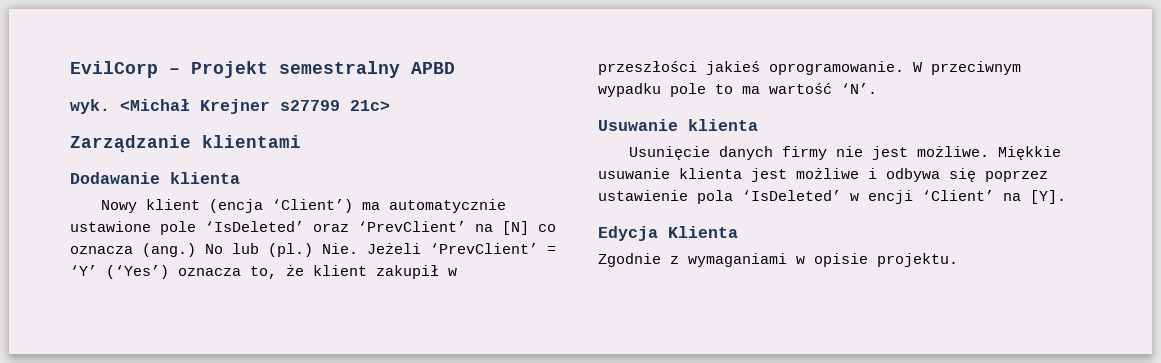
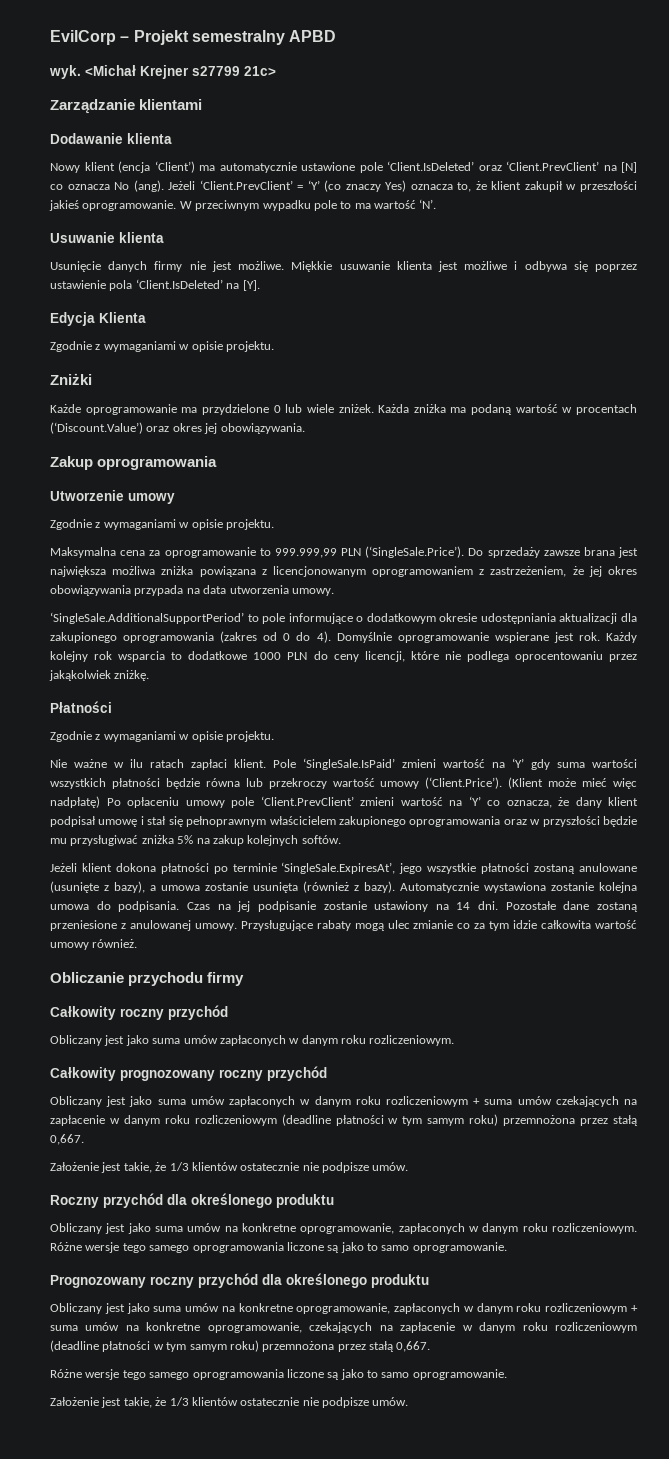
[205,221,466,232] ‘IsDeleted’ oraz ‘PrevClient’ -> [387,161,599,171] ‘Client.IsDeleted’ oraz ‘Client.PrevClient’
[142,243,556,257] [70,265,169,279] (ang.) No lub (pl.) Nie. Jeżeli ‘PrevClient’ = ‘Y’ (‘Yes’) -> [114,180,407,192] No (ang). Jeżeli ‘Client.PrevClient’ = ‘Y’ (co znaczy Yes)
[742,190,994,204] ‘IsDeleted’ w encji ‘Client’ -> [135,279,223,289] ‘Client.IsDeleted’
(958, 260) none -> [50,373,92,385] [50,404,638,415] [50,422,305,434] [50,456,218,470] [50,490,175,504] [50,519,274,530] [50,546,638,558] [50,566,637,577] [50,585,334,596] [50,612,637,624] [50,631,637,643] [50,651,637,662] [49,670,150,681] [50,701,112,713] [50,731,274,742] [50,758,637,770] [50,777,637,789] [50,796,638,808] [50,816,638,827] [50,835,341,846] [50,862,638,874] [50,881,637,893] [50,901,639,912] [50,920,638,931] [50,939,138,950] [50,972,245,986] [50,1005,228,1020] [50,1035,455,1046] [50,1066,327,1081] [50,1096,638,1107] [50,1114,638,1126] [50,1134,84,1145] [50,1162,409,1173] [50,1193,334,1208] [50,1223,637,1234] [50,1242,507,1253] [50,1273,429,1288] [50,1303,638,1314] [50,1322,637,1333] [50,1340,431,1352] [50,1369,507,1380] [50,1397,409,1408] // Zniżki // Każde oprogramowanie ma przydzielone 0 lub wiele zniżek. Każda zniżka ma podaną wartość w procentach (‘Discount.Value’) oraz okres jej obowiązywania. // Zakup oprogramowania // Utworzenie umowy // Zgodnie z wymaganiami w opisie projektu. // Maksymalna cena za oprogramowanie to 999.999,99 PLN (‘SingleSale.Price’). Do sprzedaży zawsze brana jest największa możliwa zniżka powiązana z licencjonowanym oprogramowaniem z zastrzeżeniem, że jej okres obowiązywania przypada na data utworzenia umowy. // ‘SingleSale.AdditionalSupportPeriod’ to pole informujące o dodatkowym okresie udostępniania aktualizacji dla zakupionego oprogramowania (zakres od 0 do 4). Domyślnie oprogramowanie wspierane jest rok. Każdy kolejny rok wsparcia to dodatkowe 1000 PLN do ceny licencji, które nie podlega oprocentowaniu przez jakąkolwiek zniżkę. // Płatności // Zgodnie z wymaganiami w opisie projektu. // Nie ważne w ilu ratach zapłaci klient. Pole ‘SingleSale.IsPaid’ zmieni wartość na ‘Y’ gdy suma wartości wszystkich płatności będzie równa lub przekroczy wartość umowy (‘Client.Price’). (Klient może mieć więc nadpłatę) Po opłaceniu umowy pole ‘Client.PrevClient’ zmieni wartość na ‘Y’ co oznacza, że dany klient podpisał umowę i stał się pełnoprawnym właścicielem zakupionego oprogramowania oraz w przyszłości będzie mu przysługiwać zniżka 5% na zakup kolejnych softów. // Jeżeli klient dokona płatności po terminie ‘SingleSale.ExpiresAt’, jego wszystkie płatności zostaną anulowane (usunięte z bazy), a umowa zostanie usunięta (również z bazy). Automatycznie wystawiona zostanie kolejna umowa do podpisania. Czas na jej podpisanie zostanie ustawiony na 14 dni. Pozostałe dane zostaną przeniesione z anulowanej umowy. Przysługujące rabaty mogą ulec zmianie co za tym idzie całkowita wartość umowy również. // Obliczanie przychodu firmy // Całkowity roczny przychód // Obliczany jest jako suma umów zapłaconych w danym roku rozliczeniowym. // Całkowity prognozowany roczny przychód // Obliczany jest jako suma umów zapłaconych w danym roku rozliczeniowym + suma umów czekających na zapłacenie w danym roku rozliczeniowym (deadline płatności w tym samym roku) przemnożona przez stałą 0,667. // Założenie jest takie, że 1/3 klientów ostatecznie nie podpisze umów. // Roczny przychód dla określonego produktu // Obliczany jest jako suma umów na konkretne oprogramowanie, zapłaconych w danym roku rozliczeniowym. Różne wersje tego samego oprogramowania liczone są jako to samo oprogramowanie. // Prognozowany roczny przychód dla określonego produktu // Obliczany jest jako suma umów na konkretne oprogramowanie, zapłaconych w danym roku rozliczeniowym + suma umów na konkretne oprogramowanie, czekających na zapłacenie w danym roku rozliczeniowym (deadline płatności w tym samym roku) przemnożona przez stałą 0,667. // Różne wersje tego samego oprogramowania liczone są jako to samo oprogramowanie. // Założenie jest takie, że 1/3 klientów ostatecznie nie podpisze umów.

